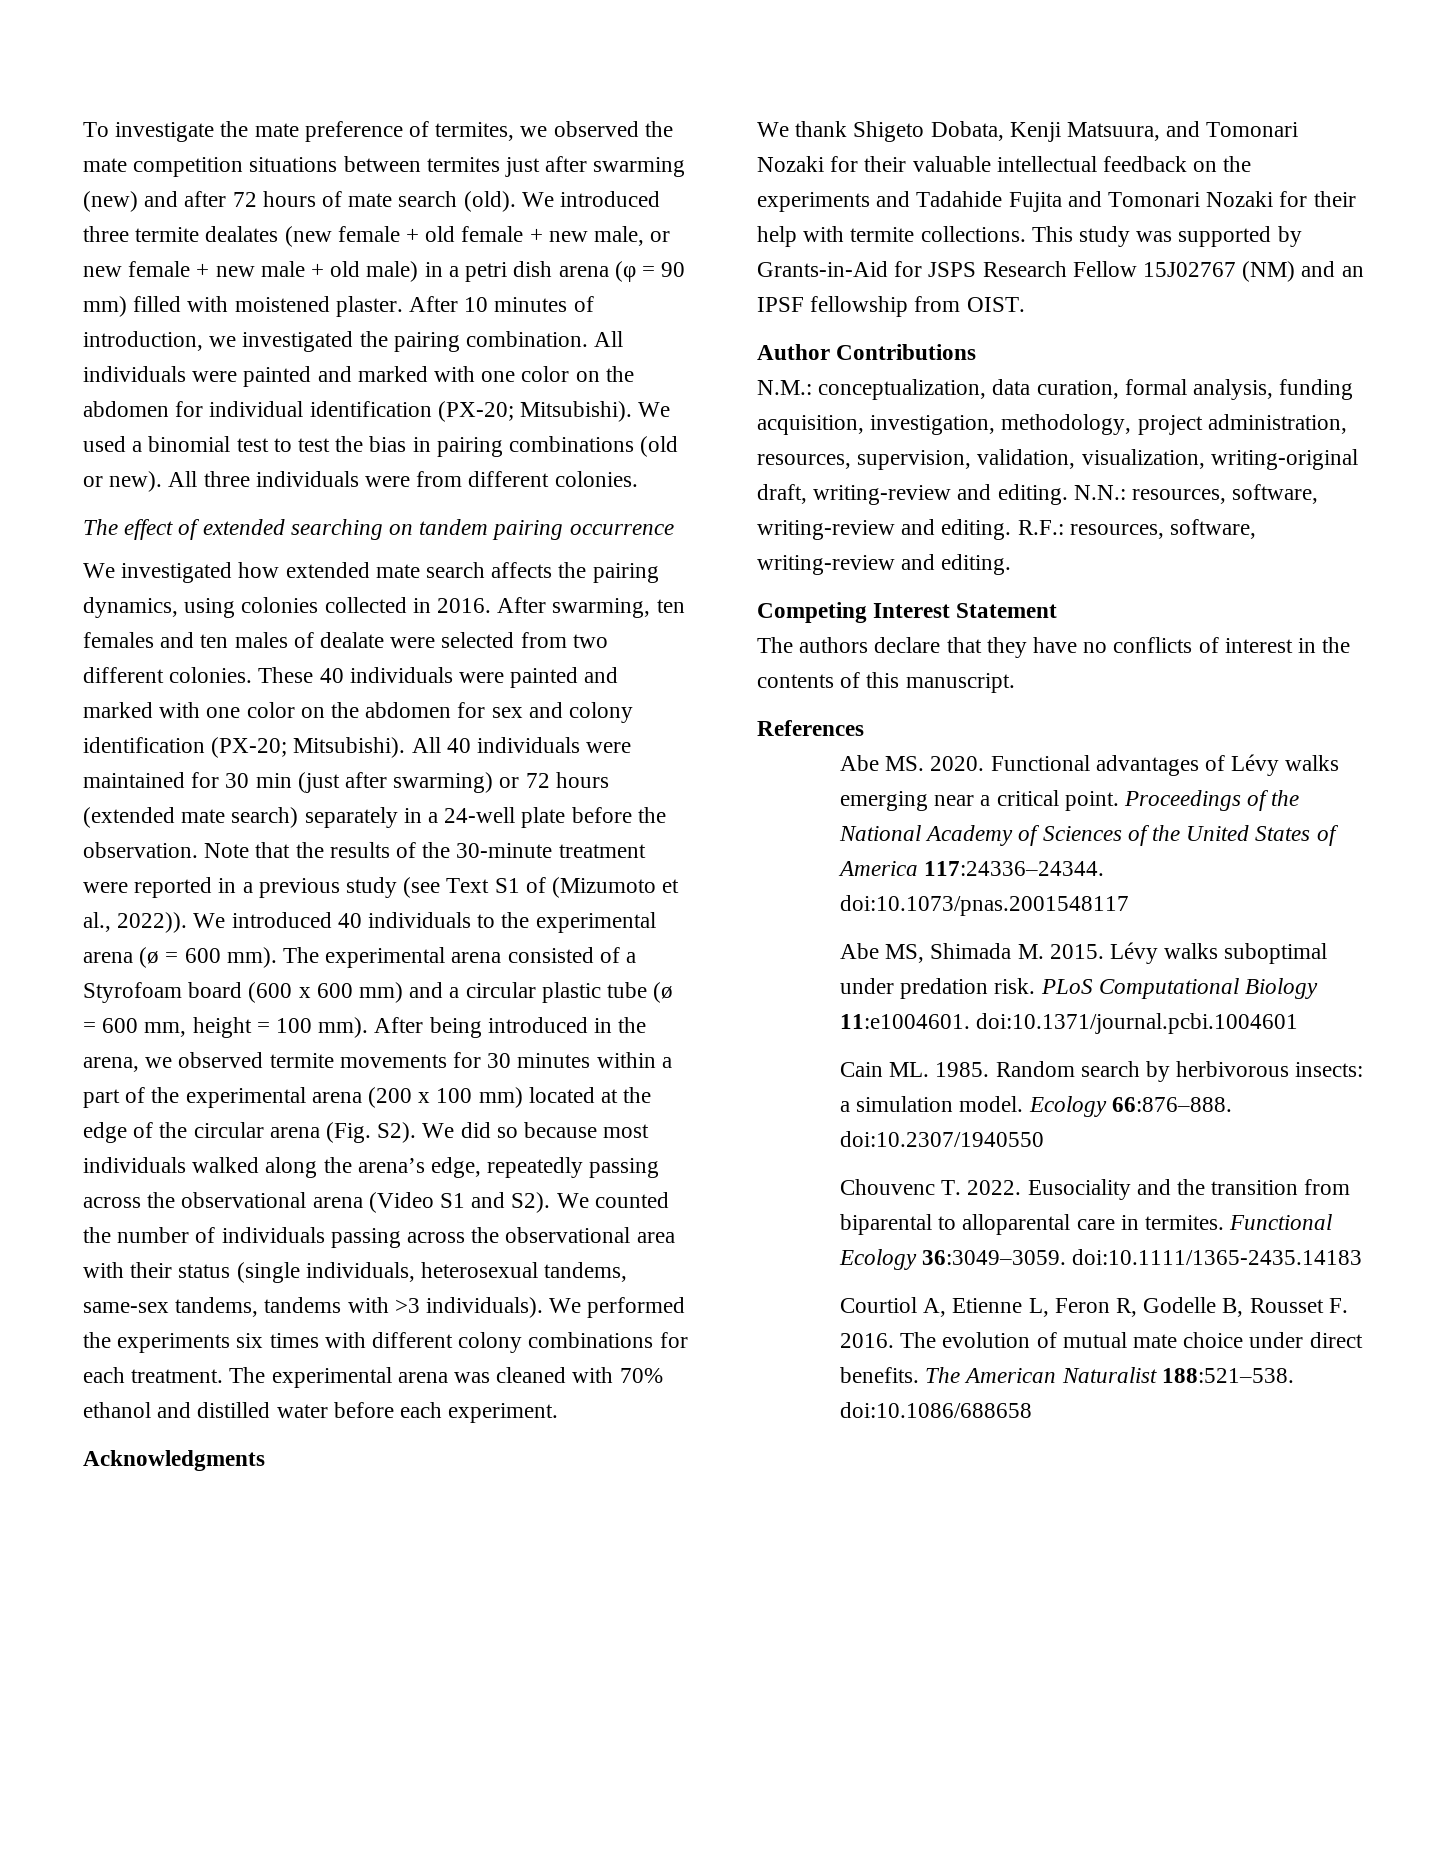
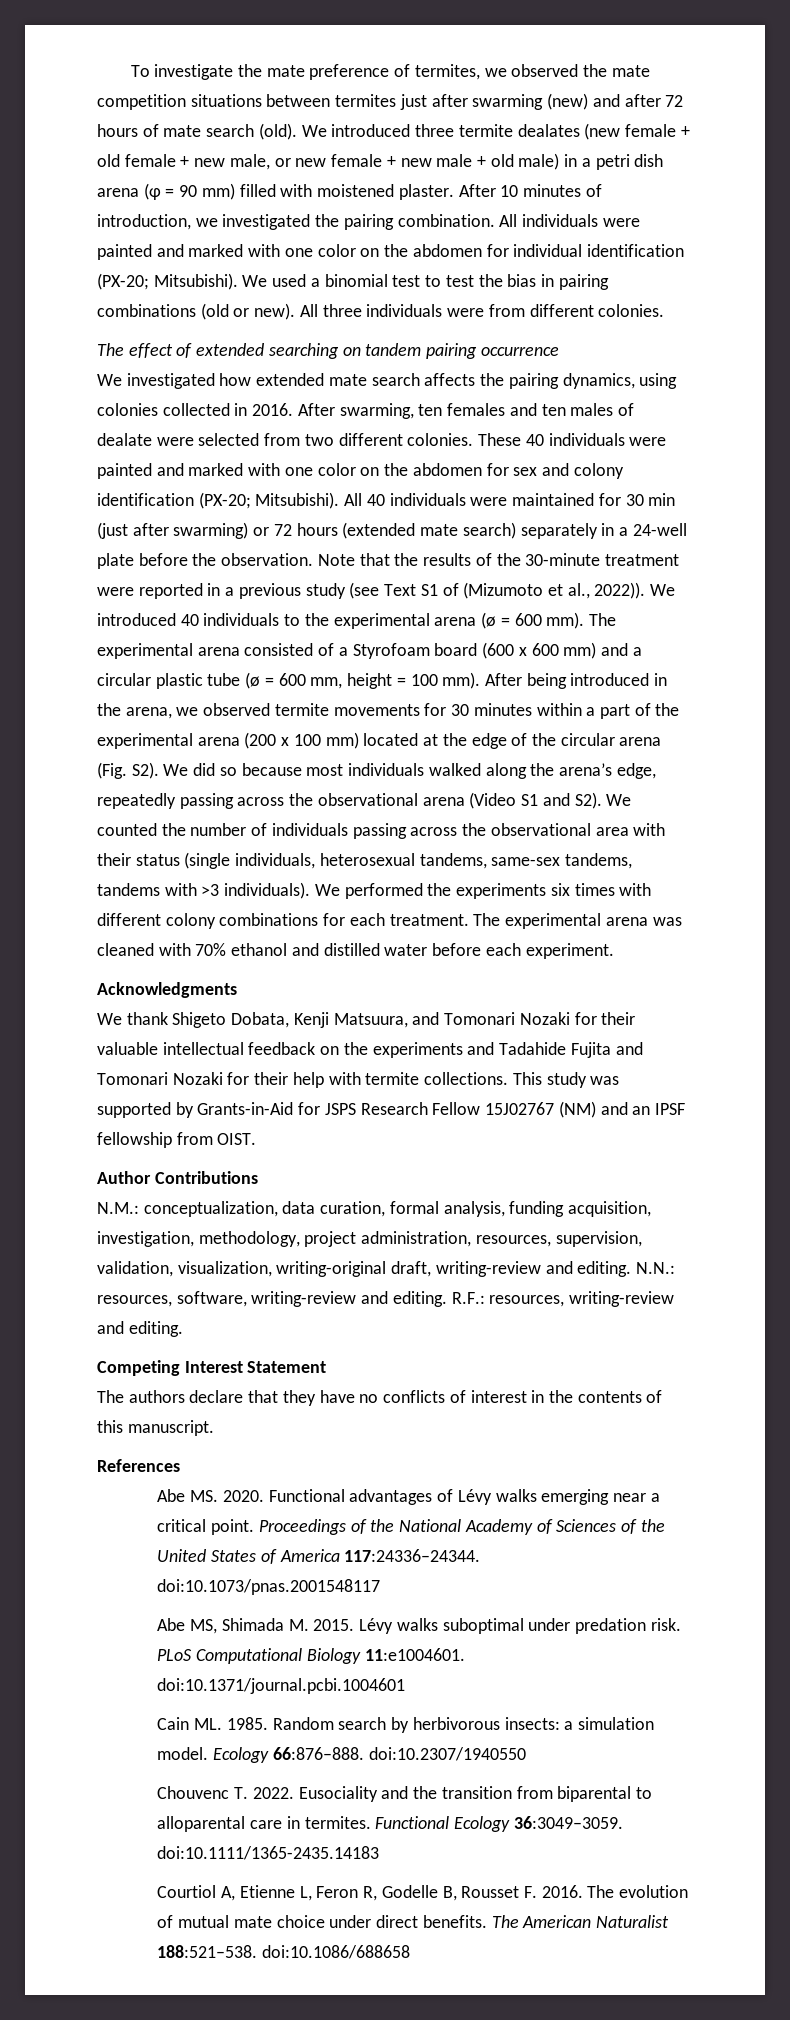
[1170,519,1257,539] software, -> (565, 1301) none

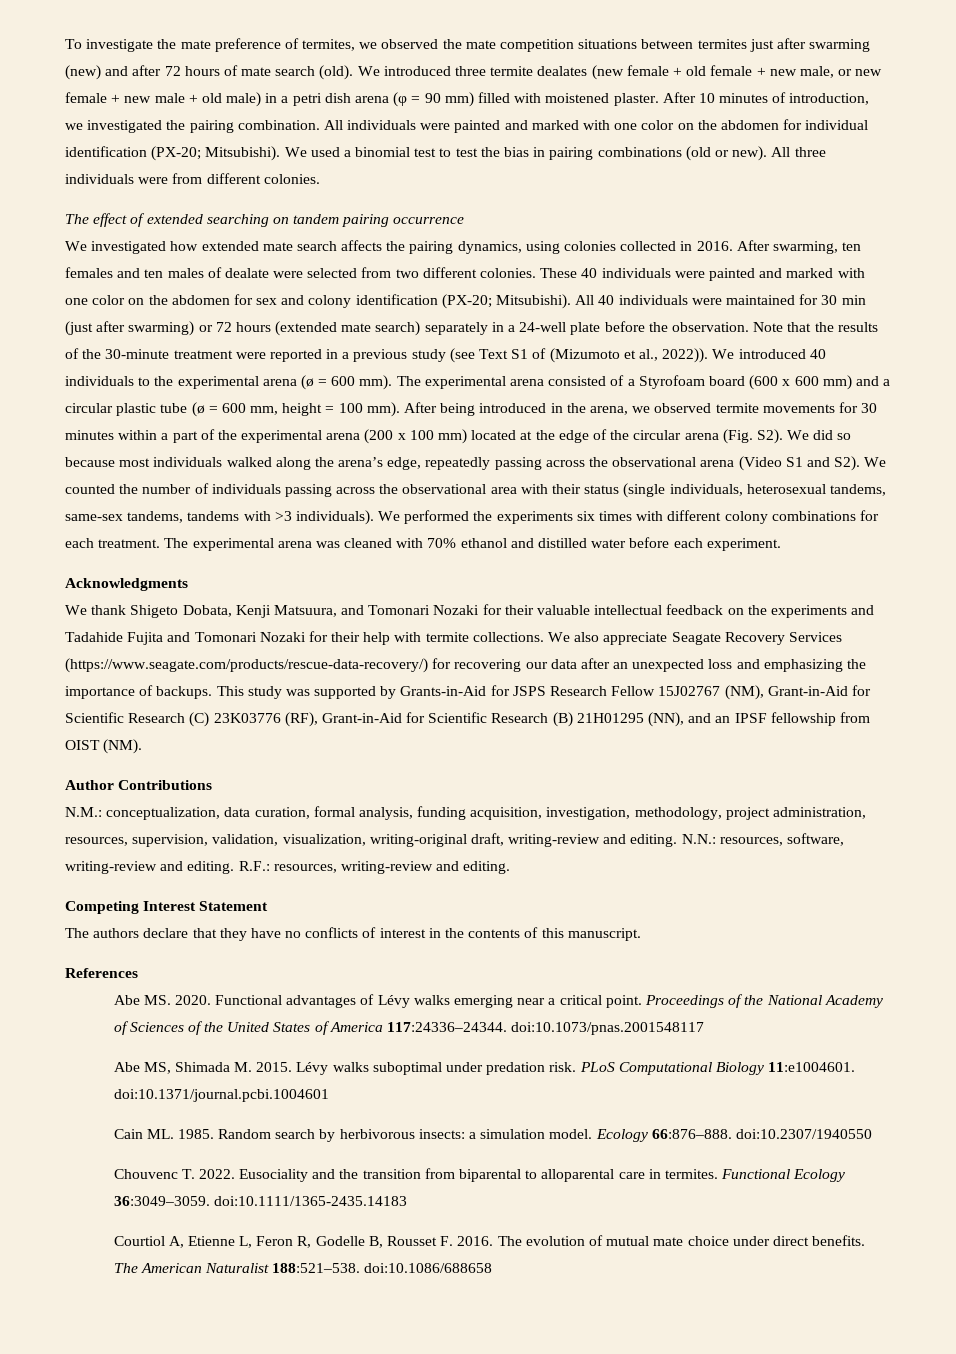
(509, 1078) none -> [548,632,842,645] [65,658,867,673] [65,685,213,699] We also appreciate Seagate Recovery Services (https://www.seagate.com/products/rescue-data-recovery/) for recovering our data after an unexpected loss and emphasizing the importance of backups.
[558,1101,596,1118] (NM) -> [724,685,871,700] [65,712,685,727] (NM), Grant-in-Aid for Scientific Research (C) 23K03776 (RF), Grant-in-Aid for Scientific Research (B) 21H01295 (NN),
[217,1133,257,1145] OIST. -> [65,739,143,754] OIST (NM).

